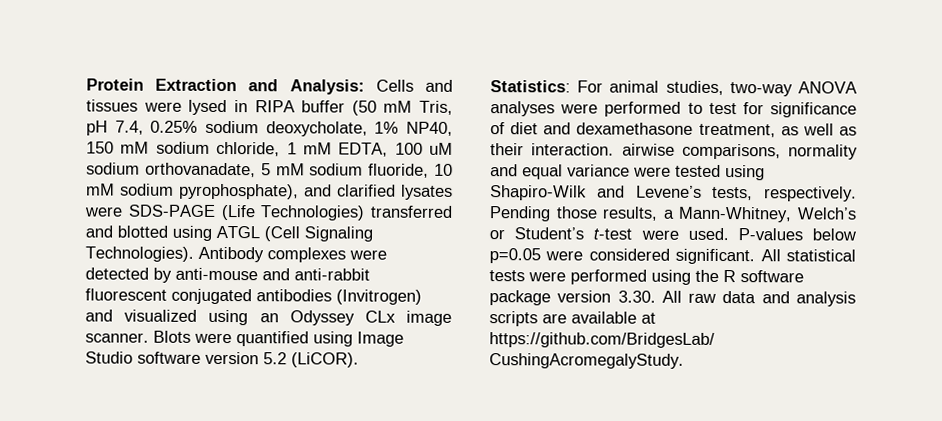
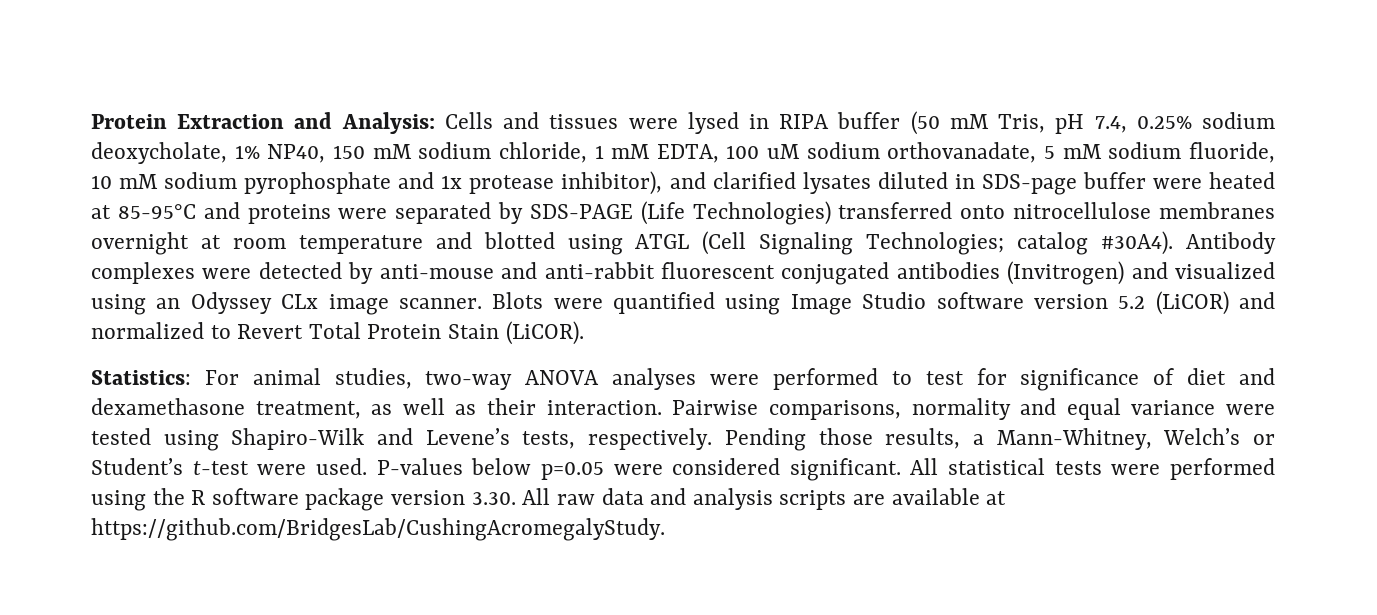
[179,183,453,200] [84,204,453,221] pyrophosphate), and clarified lysates were SDS-PAGE (Life Technologies) transferred -> [244,171,1275,195] [91,201,1275,225] [91,232,423,255] pyrophosphate and 1x protease inhibitor), and clarified lysates diluted in SDS-page buffer were heated at 85-95°C and proteins were separated by SDS-PAGE (Life Technologies) transferred onto nitrocellulose membranes overnight at room temperature
[85,246,194,262] Technologies). -> [866,231,1174,255] Technologies; catalog #30A4).
(287, 358) none -> [1155,291,1275,315] [91,322,500,339] (LiCOR) and normalized to Revert Total Protein Stain
[621,143,675,156] airwise -> [672,400,759,415] Pairwise

